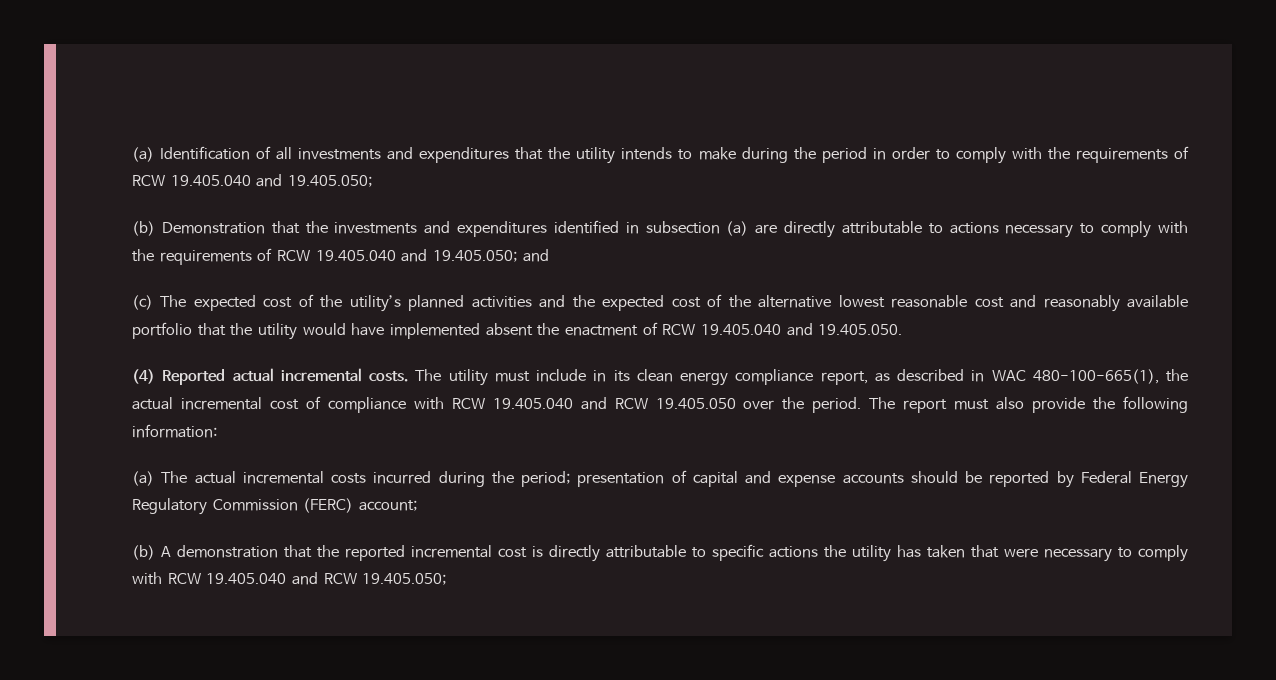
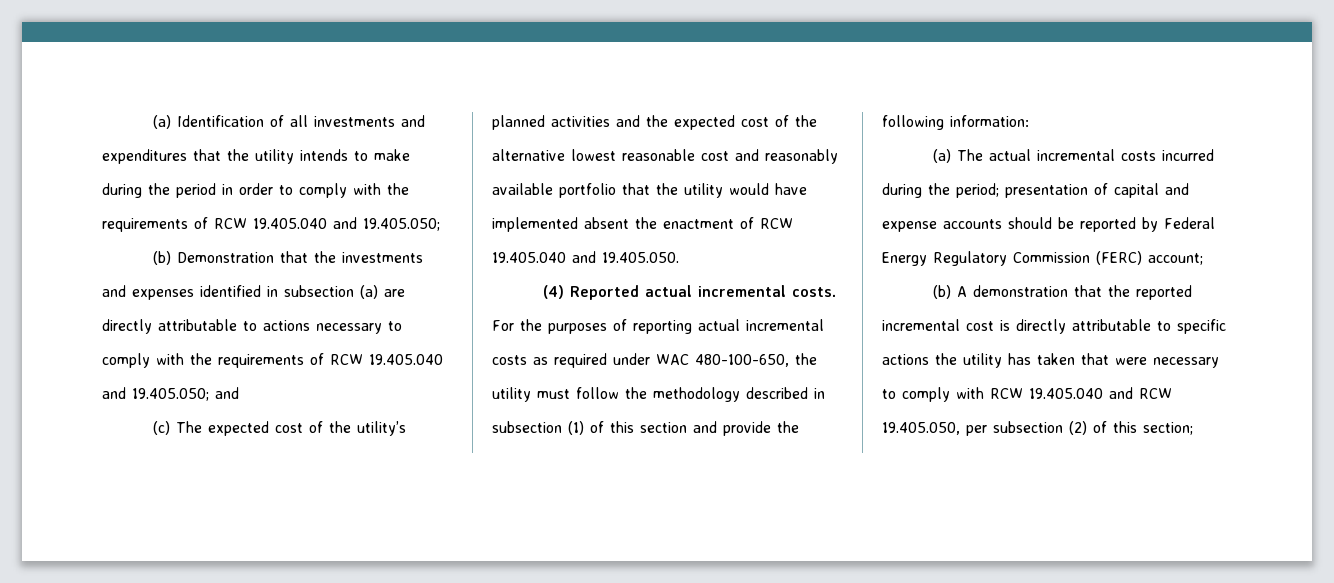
[457,221,548,237] expenditures -> [132,289,194,300] expenses
[415,369,1188,386] [132,396,1025,413] The utility must include in its clean energy compliance report, as described in WAC 480-100-665(1), the actual incremental cost of compliance with RCW 19.405.040 and RCW 19.405.050 over the period. The report must also -> [492,319,824,334] [492,353,817,368] [492,387,825,402] [492,421,717,435] For the purposes of reporting actual incremental costs as required under WAC 480-100-650, the utility must follow the methodology described in subsection (1) of this section and
[362,573,447,585] 19.405.050; -> [882,421,1193,436] 19.405.050, per subsection (2) of this section;

